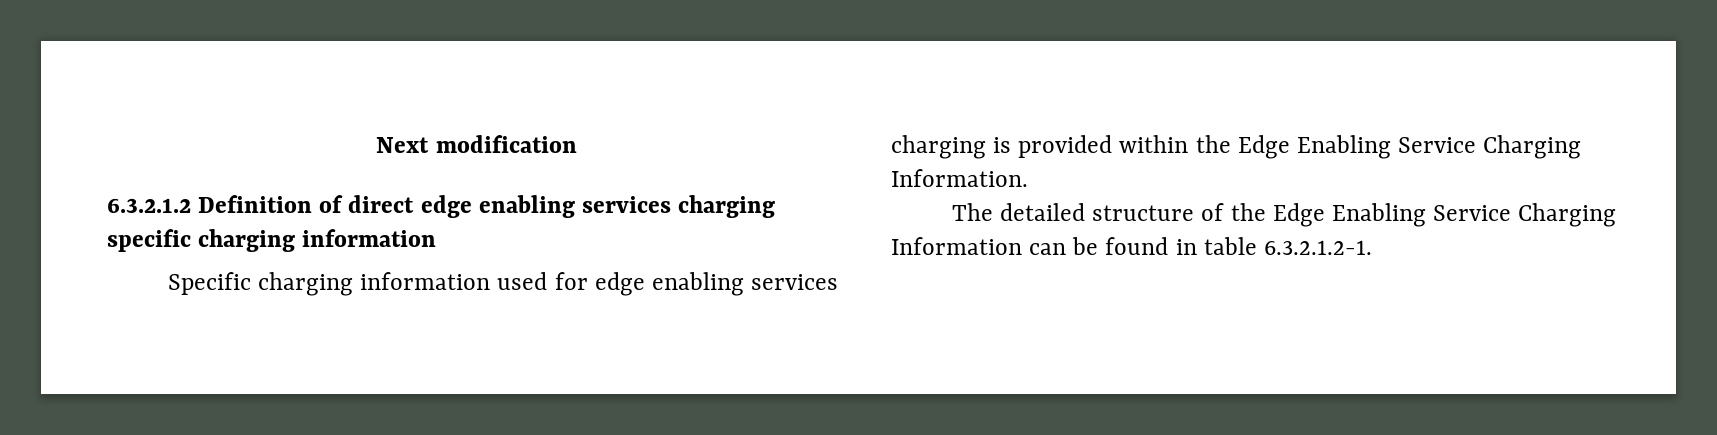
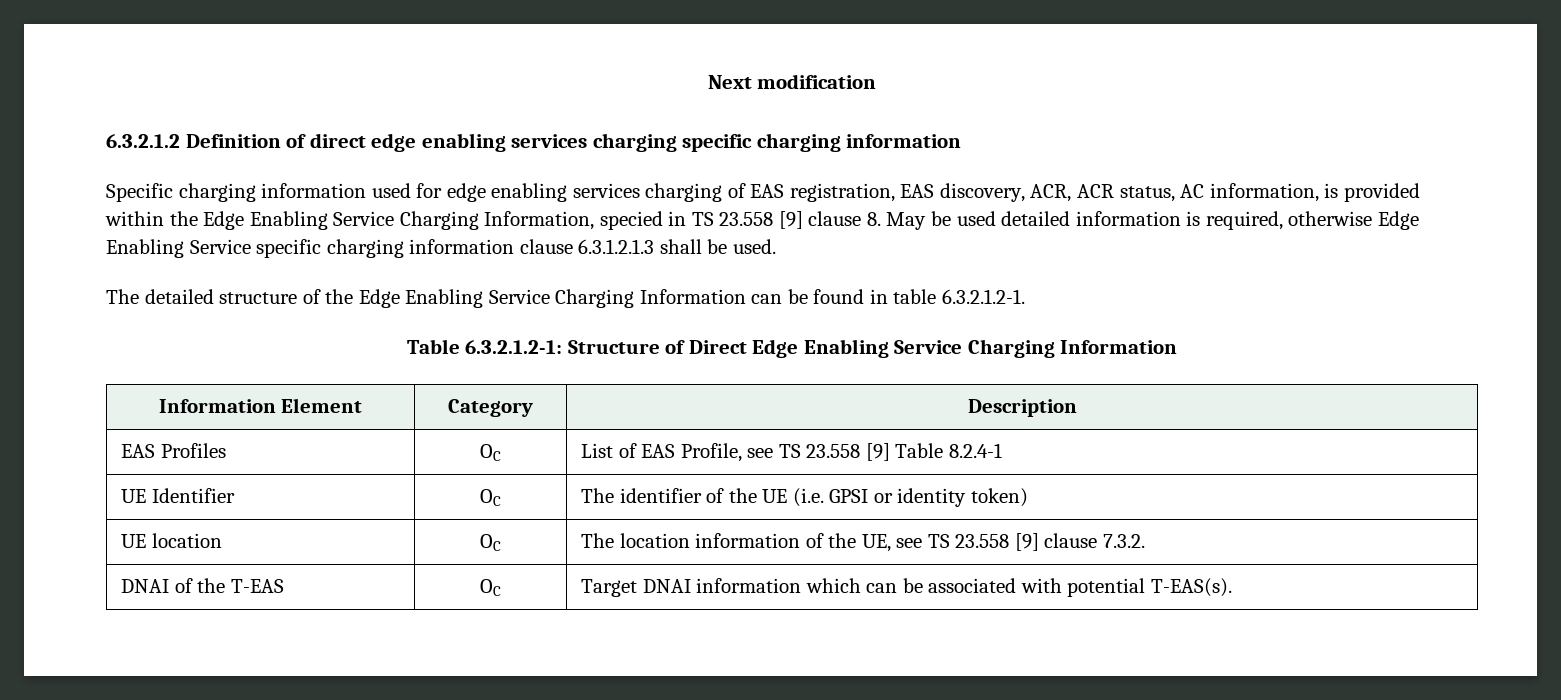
(986, 147) none -> [727,183,1319,202] of EAS registration, EAS discovery, ACR, ACR status, AC information,
[891,169,1028,187] Information. -> [484,211,1419,230] [106,239,776,258] Information, specied in TS 23.558 [9] clause 8. May be used detailed information is required, otherwise Edge Enabling Service specific charging information clause 6.3.1.2.1.3 shall be used.
(1372, 247) none -> [406,339,1178,358] [158,398,363,413] [448,399,533,417] [967,399,1077,417] [121,443,226,458] [480,444,501,461] [581,443,1002,462] [121,488,235,503] [480,489,501,506] [581,488,1028,507] [121,533,222,548] [480,534,501,551] [581,533,1145,552] [121,578,284,593] [480,579,501,596] [581,578,1232,597] // Table 6.3.2.1.2-1: Structure of Direct Edge Enabling Service Charging Information // Information Element | Category | Description // EAS Profiles | OC | List of EAS Profile, see TS 23.558 [9] Table 8.2.4-1 // UE Identifier | OC | The identifier of the UE (i.e. GPSI or identity token) // UE location | OC | The location information of the UE, see TS 23.558 [9] clause 7.3.2. // DNAI of the T-EAS | OC | Target DNAI information which can be associated with potential T-EAS(s).

